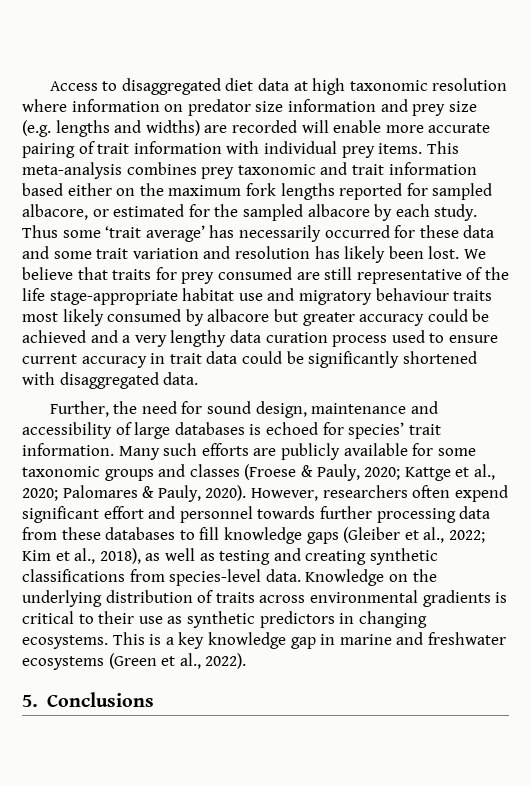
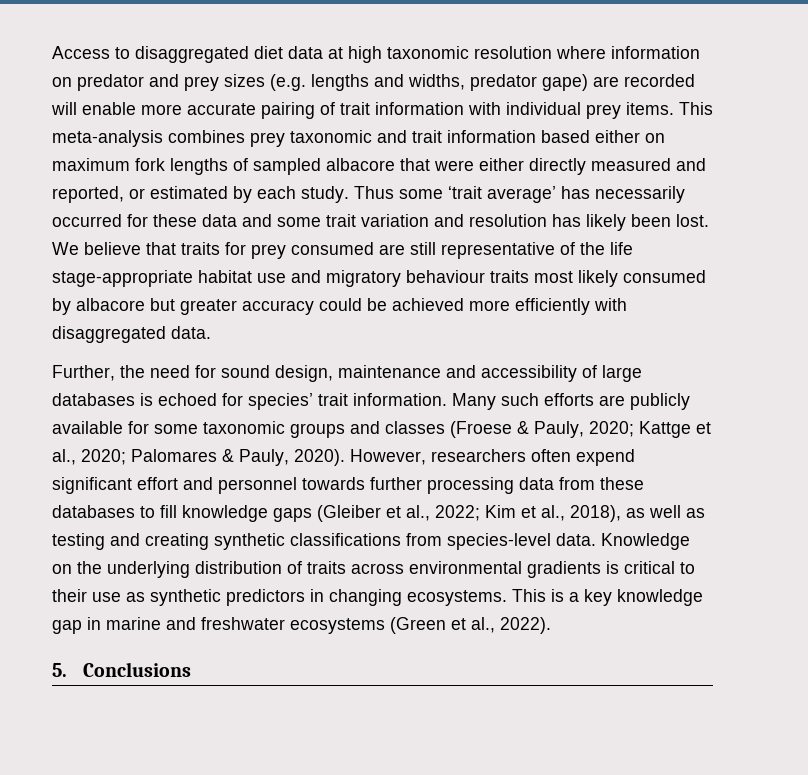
[255,99,376,112] size information -> (144, 82) none
[448,101,477,112] size -> [224,74,265,87] sizes
[145,120,200,136] widths) -> [408,74,588,91] widths, predator gape)
[139,183,164,196] the -> (665, 138) none
[339,183,493,200] [22,204,370,221] reported for sampled albacore, or estimated for the sampled albacore -> [233,158,706,175] [52,186,228,203] of sampled albacore that were either directly measured and reported, or estimated
[90,330,498,347] [22,351,477,368] and a very lengthy data curation process used to ensure current accuracy in trait data could be significantly shortened -> [469,298,590,315] more efficiently

